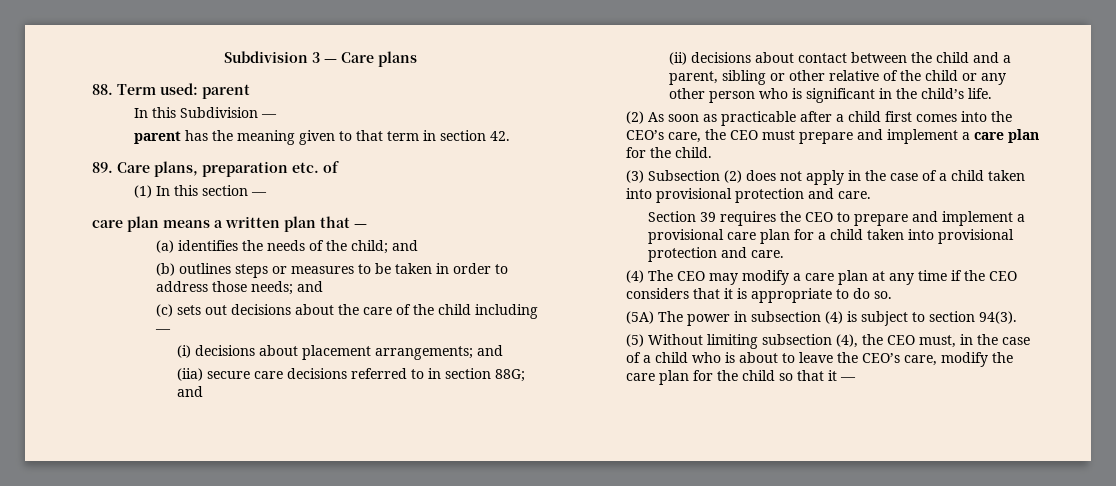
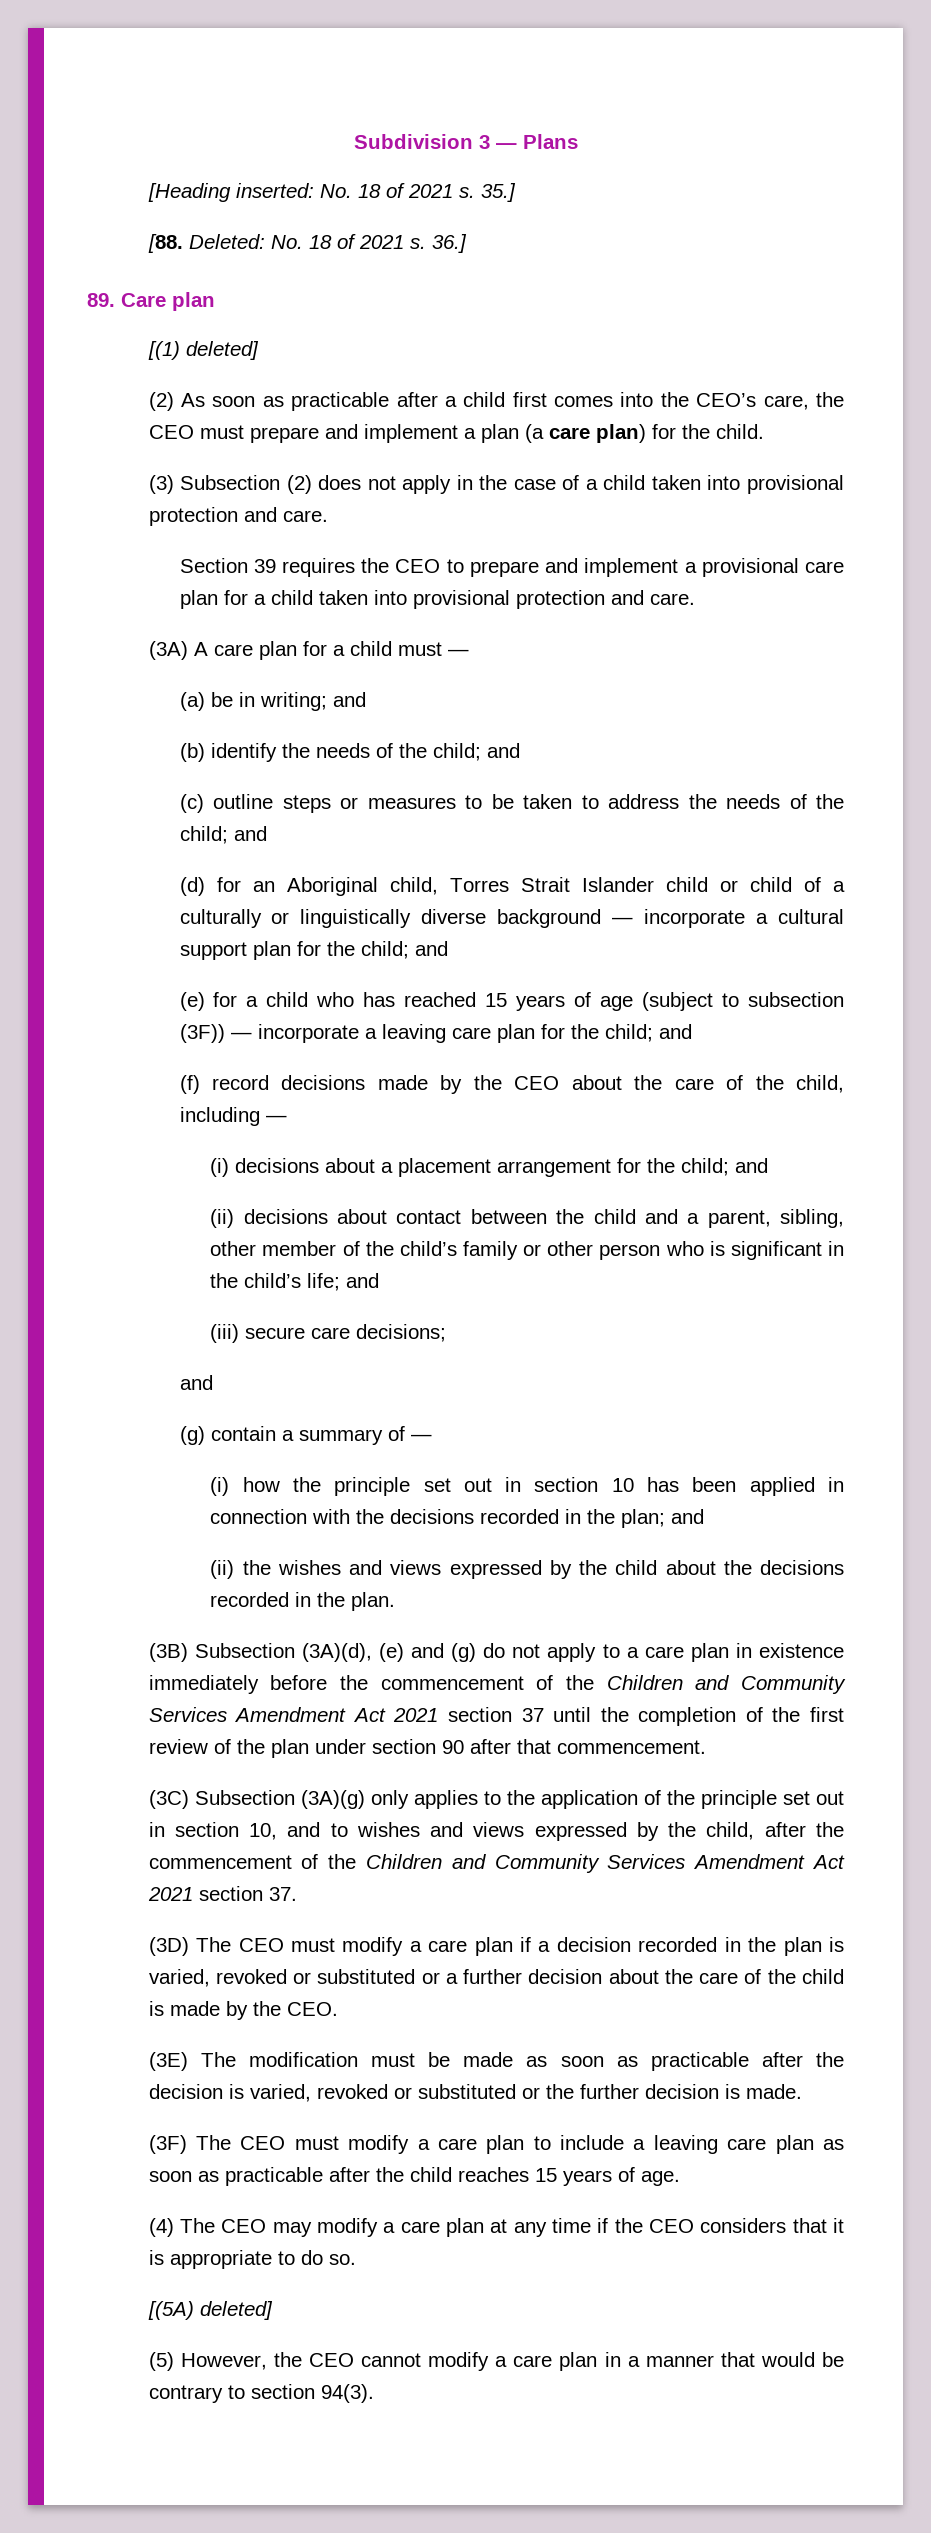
[340,51,417,67] [92,83,250,99] [134,107,278,118] [134,130,511,145] [92,161,339,177] [134,185,268,198] [92,216,367,232] [155,240,418,254] [155,263,508,278] [155,281,323,295] [155,304,538,319] [154,329,171,333] [176,345,503,360] [176,368,525,382] [176,386,203,397] [668,52,1011,65] [668,70,1006,85] [668,88,992,103] Care plans // 88. Term used: parent // In this Subdivision — // parent has the meaning given to that term in section 42. // 89. Care plans, preparation etc. of // (1) In this section — // care plan means a written plan that — // (a) identifies the needs of the child; and // (b) outlines steps or measures to be taken in order to address those needs; and // (c) sets out decisions about the care of the child including — // (i) decisions about placement arrangements; and // (iia) secure care decisions referred to in section 88G; and // (ii) decisions about contact between the child and a parent, sibling or other relative of the child or any other person who is significant in the child’s life. -> [522,134,578,149] [147,183,516,202] [147,234,467,253] [87,292,215,311] [147,341,259,360] Plans // [Heading inserted: No. 18 of 2021 s. 35.] // [88. Deleted: No. 18 of 2021 s. 36.] // 89. Care plan // [(1) deleted]
[974,129,1040,143] care plan -> [480,424,646,443] plan (a care plan)
(784, 254) none -> [148,641,469,660] [179,692,366,711] [179,743,520,762] [179,794,844,813] [179,826,267,844] [179,877,845,896] [179,909,844,928] [179,941,448,960] [179,992,844,1011] [179,1024,692,1043] [179,1075,845,1094] [179,1107,287,1126] [210,1158,769,1177] [210,1209,844,1228] [210,1241,845,1260] [210,1273,380,1291] [210,1324,447,1343] [179,1375,213,1390] [179,1426,432,1445] [210,1477,845,1496] [210,1509,705,1528] [210,1560,844,1579] [210,1592,396,1611] [148,1643,845,1662] [148,1675,846,1694] [148,1707,844,1726] [148,1739,706,1758] [148,1790,844,1809] [148,1822,845,1841] [148,1854,845,1873] [147,1886,297,1901] [148,1937,844,1956] [148,1969,845,1987] [148,2001,338,2020] [148,2052,844,2071] [148,2084,802,2102] [148,2135,844,2154] [148,2167,680,2186] // (3A) A care plan for a child must — // (a) be in writing; and // (b) identify the needs of the child; and // (c) outline steps or measures to be taken to address the needs of the child; and // (d) for an Aboriginal child, Torres Strait Islander child or child of a culturally or linguistically diverse background — incorporate a cultural support plan for the child; and // (e) for a child who has reached 15 years of age (subject to subsection (3F)) — incorporate a leaving care plan for the child; and // (f) record decisions made by the CEO about the care of the child, including — // (i) decisions about a placement arrangement for the child; and // (ii) decisions about contact between the child and a parent, sibling, other member of the child’s family or other person who is significant in the child’s life; and // (iii) secure care decisions; // and // (g) contain a summary of — // (i) how the principle set out in section 10 has been applied in connection with the decisions recorded in the plan; and // (ii) the wishes and views expressed by the child about the decisions recorded in the plan. // (3B) Subsection (3A)(d), (e) and (g) do not apply to a care plan in existence immediately before the commencement of the Children and Community Services Amendment Act 2021 section 37 until the completion of the first review of the plan under section 90 after that commencement. // (3C) Subsection (3A)(g) only applies to the application of the principle set out in section 10, and to wishes and views expressed by the child, after the commencement of the Children and Community Services Amendment Act 2021 section 37. // (3D) The CEO must modify a care plan if a decision recorded in the plan is varied, revoked or substituted or a further decision about the care of the child is made by the CEO. // (3E) The modification must be made as soon as practicable after the decision is varied, revoked or substituted or the further decision is made. // (3F) The CEO must modify a care plan to include a leaving care plan as soon as practicable after the child reaches 15 years of age.
[626,311,1018,326] [626,334,1031,349] [626,352,1014,367] [626,370,857,385] (5A) The power in subsection (4) is subject to section 94(3). // (5) Without limiting subsection (4), the CEO must, in the case of a child who is about to leave the CEO’s care, modify the care plan for the child so that it — -> [147,2301,273,2320] [148,2352,845,2371] [148,2384,374,2403] [(5A) deleted] // (5) However, the CEO cannot modify a care plan in a manner that would be contrary to section 94(3).

